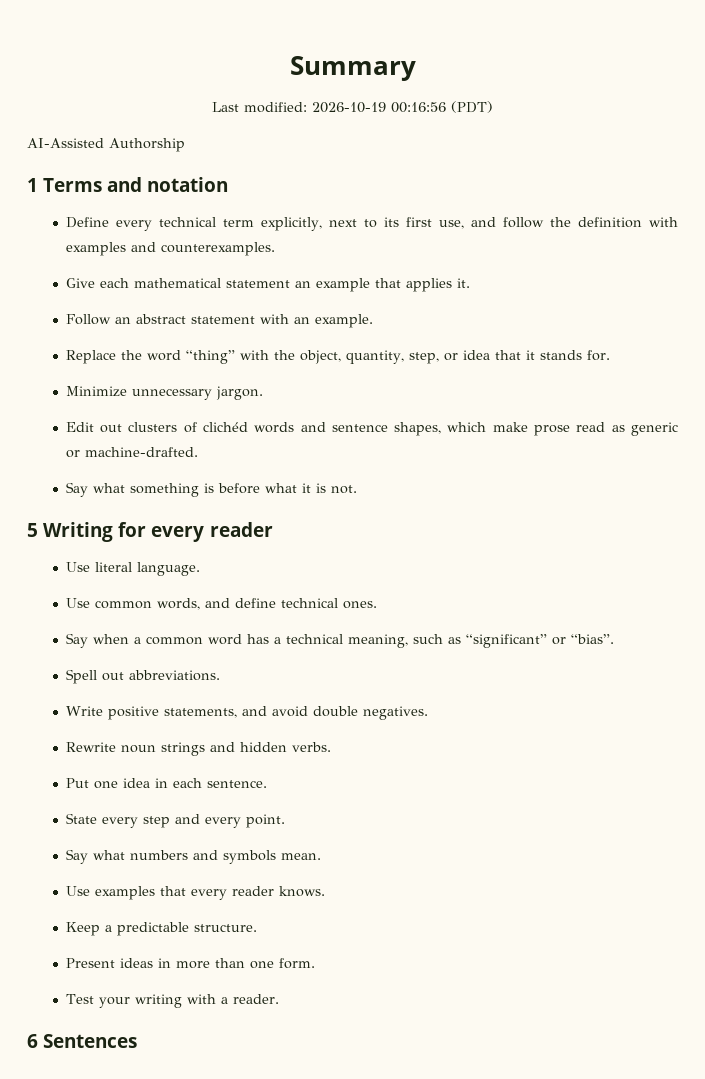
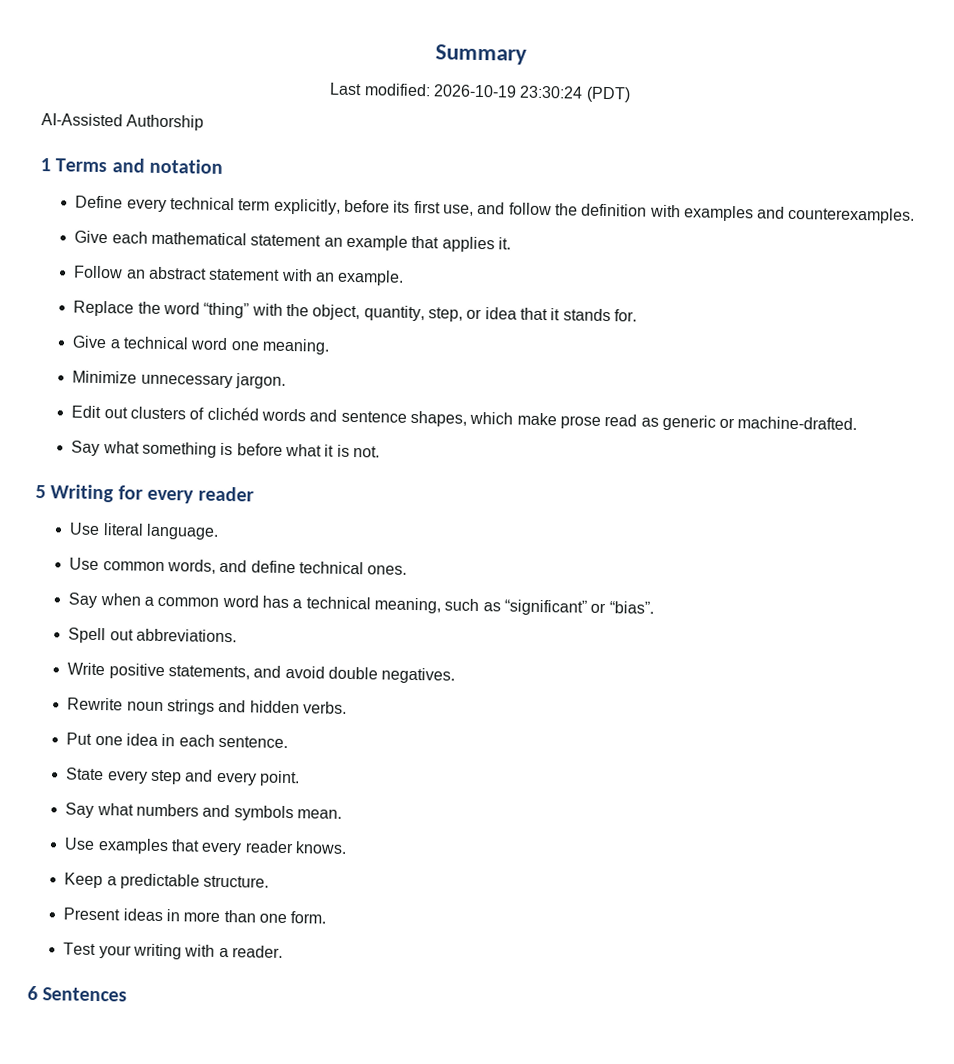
[391,102,446,113] 00:16:56 -> [519,85,584,99] 23:30:24
[328,219,377,228] next to -> [343,199,390,213] before
(610, 355) none -> [72,335,330,355] // Give a technical word one meaning.

